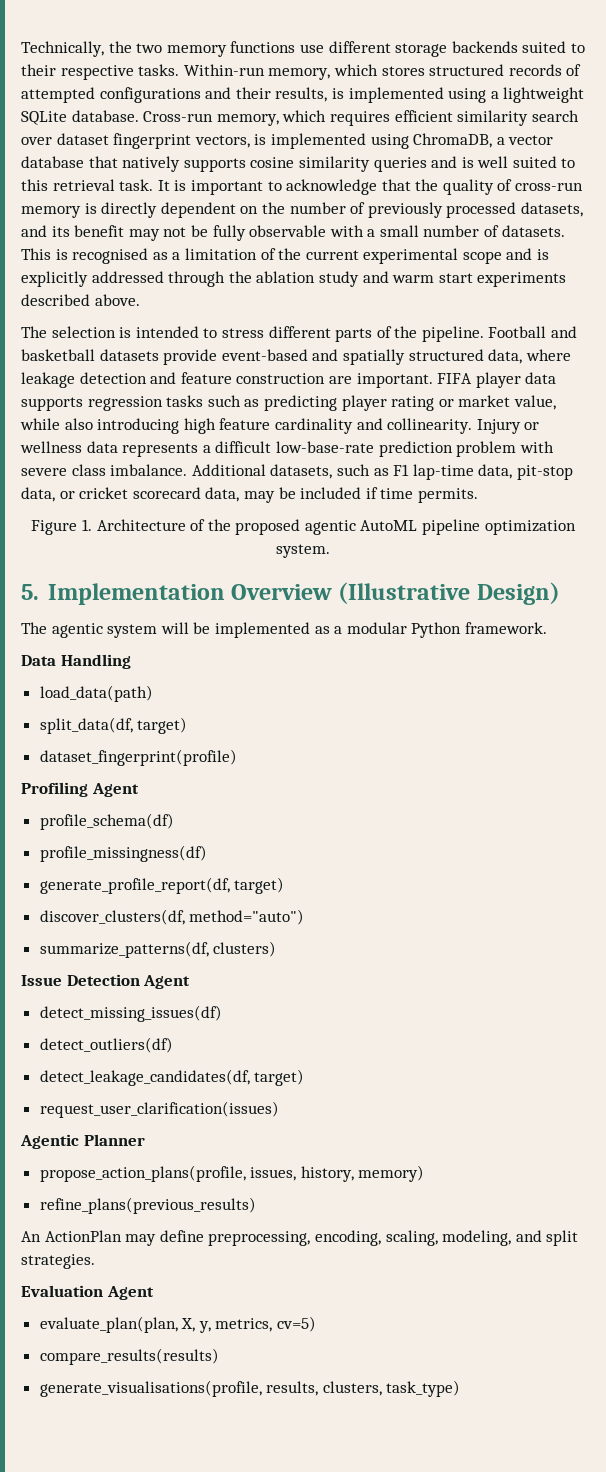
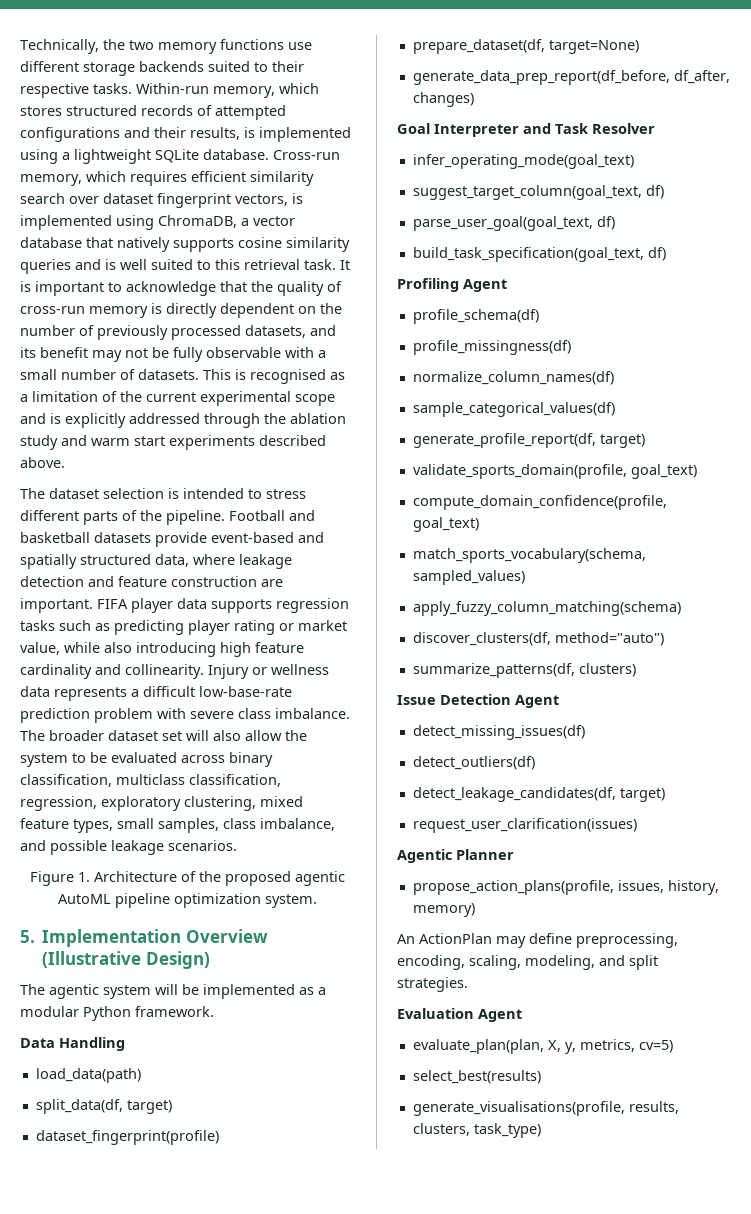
(47, 332) none -> [49,488,99,499] dataset
[191,464,573,480] [21,487,478,503] Additional datasets, such as F1 lap-time data, pit-stop data, or cricket scorecard data, may be included if time permits. -> [20,730,307,741] [20,752,273,767] [20,774,281,787] [20,796,303,811] [20,818,335,833] [20,840,237,855] The broader dataset set will also allow the system to be evaluated across binary classification, multiclass classification, regression, exploratory clustering, mixed feature types, small samples, class imbalance, and possible leakage scenarios.
(237, 757) none -> [412,39,639,54] [412,70,730,85] [412,92,474,107] [397,123,655,137] [412,154,634,169] [412,185,664,200] [412,216,615,231] [412,247,666,262] // prepare_dataset(df, target=None) // generate_data_prep_report(df_before, df_after, changes) // Goal Interpreter and Task Resolver // infer_operating_mode(goal_text) // suggest_target_column(goal_text, df) // parse_user_goal(goal_text, df) // build_task_specification(goal_text, df)
(207, 853) none -> [412,371,614,385] [412,402,615,417] // normalize_column_names(df) // sample_categorical_values(df)
(285, 885) none -> [412,464,697,479] [412,495,667,510] [412,517,479,532] [412,548,646,563] [412,570,525,585] [412,601,681,616] // validate_sports_domain(profile, goal_text) // compute_domain_confidence(profile, goal_text) // match_sports_vocabulary(schema, sampled_values) // apply_fuzzy_column_matching(schema)
[39,1197,256,1214] // refine_plans(previous_results) -> (475, 910) none
[39,1348,219,1365] compare_results(results) -> [412,1070,541,1084] select_best(results)

